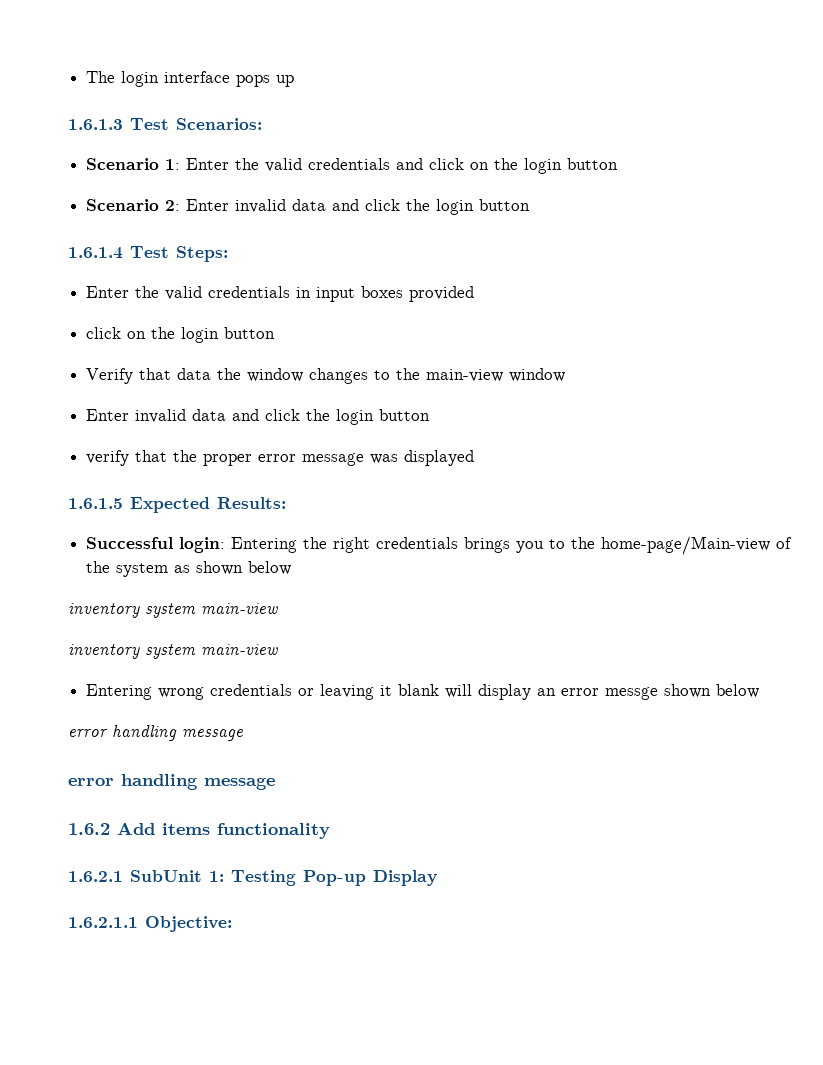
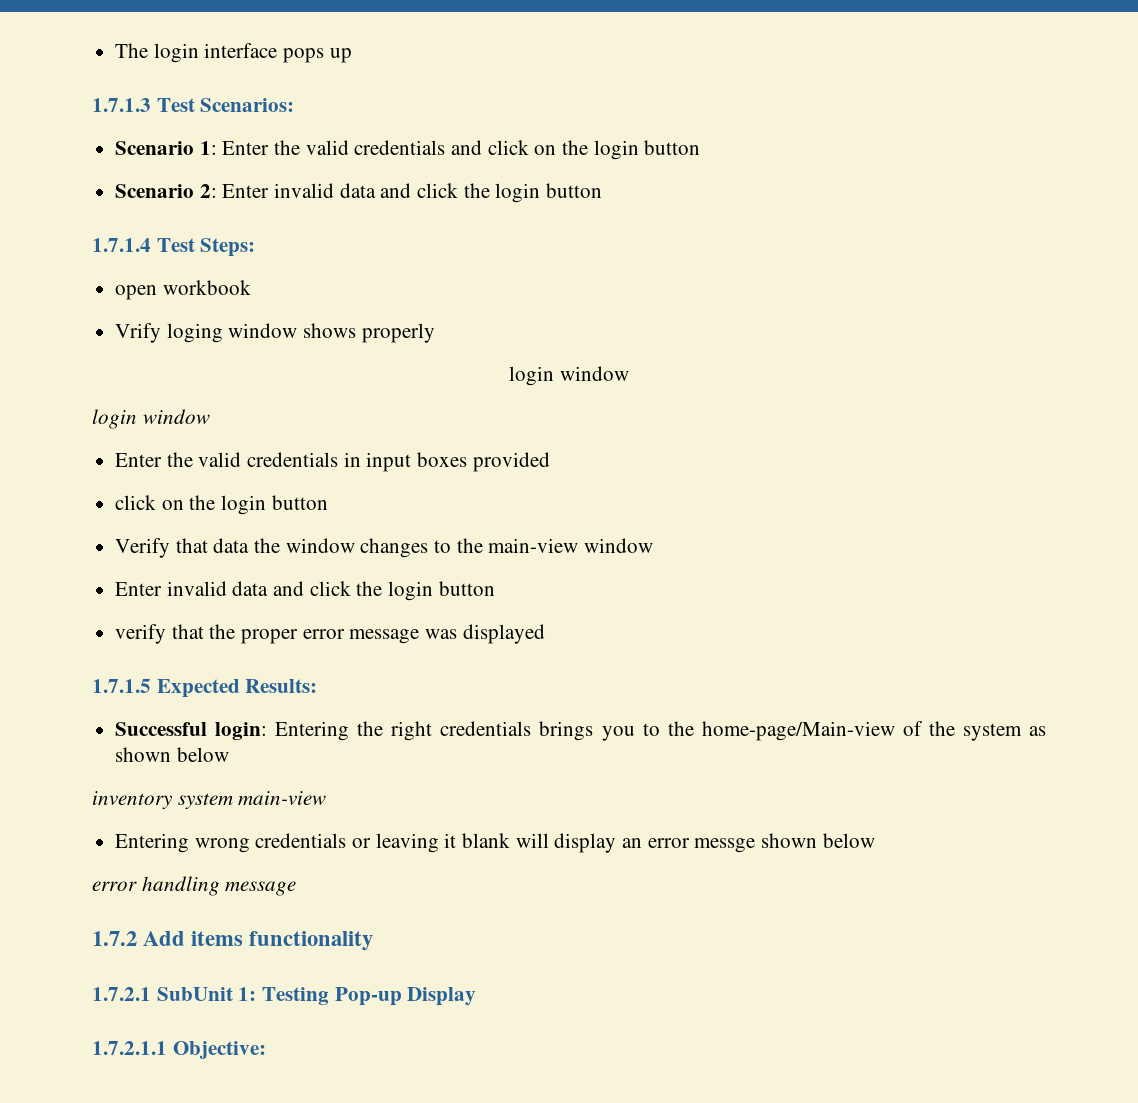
[68,119,123,130] 1.6.1.3 -> [92,98,151,112] 1.7.1.3
[68,247,123,259] 1.6.1.4 -> [92,238,151,252] 1.7.1.4
(228, 254) none -> [115,280,251,300] [115,323,435,343] [509,366,629,386] [92,409,210,429] // open workbook // Vrify loging window shows properly // login window // login window
[68,498,123,509] 1.6.1.5 -> [92,679,151,693] 1.7.1.5
[68,644,278,659] // inventory system main-view -> (327, 798) none
[68,774,275,790] [68,823,110,835] error handling message // 1.6.2 -> [92,931,137,946] 1.7.2
[68,871,123,882] 1.6.2.1 -> [92,987,151,1001] 1.7.2.1
[68,917,138,928] 1.6.2.1.1 -> [92,1041,167,1055] 1.7.2.1.1

